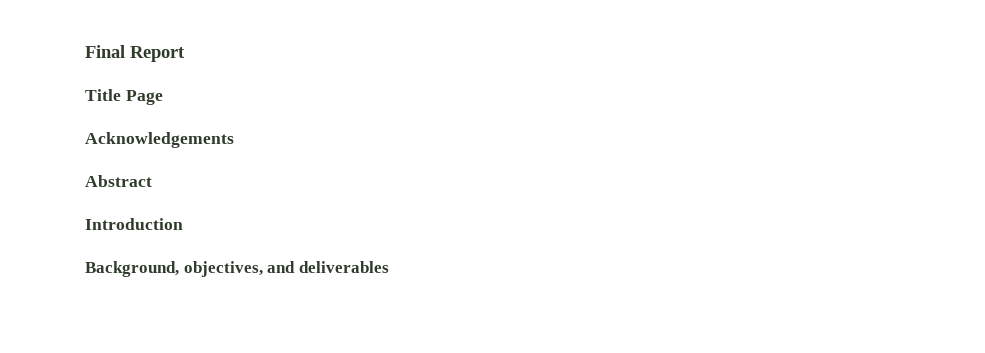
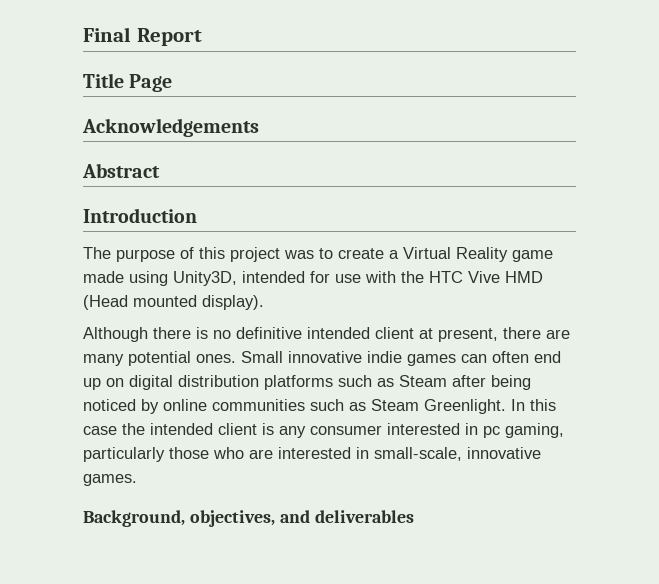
(183, 224) none -> [83,247,553,262] [83,271,543,286] [83,295,264,310] [83,327,570,342] [83,351,561,366] [83,375,531,390] [83,399,556,414] [83,423,564,438] [83,447,541,462] [83,474,137,486] // The purpose of this project was to create a Virtual Reality game made using Unity3D, intended for use with the HTC Vive HMD (Head mounted display). // Although there is no definitive intended client at present, there are many potential ones. Small innovative indie games can often end up on digital distribution platforms such as Steam after being noticed by online communities such as Steam Greenlight. In this case the intended client is any consumer interested in pc gaming, particularly those who are interested in small-scale, innovative games.

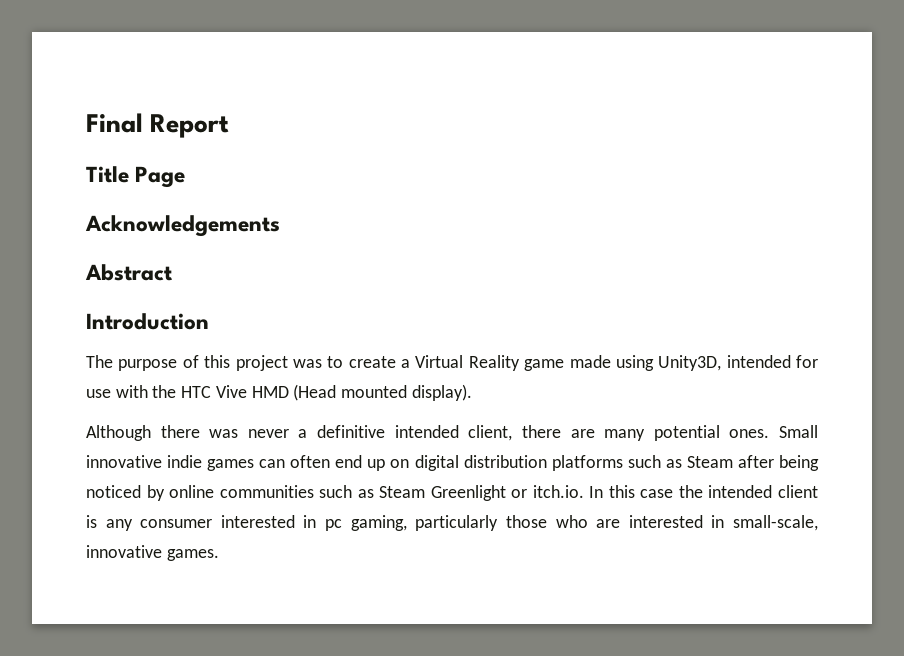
[196,327,498,342] is no definitive intended client at present, -> [209,425,513,441] was never a definitive intended client,
[424,399,506,414] Greenlight. -> [430,485,584,501] Greenlight or itch.io.
[83,510,414,527] // Background, objectives, and deliverables -> (219, 555) none

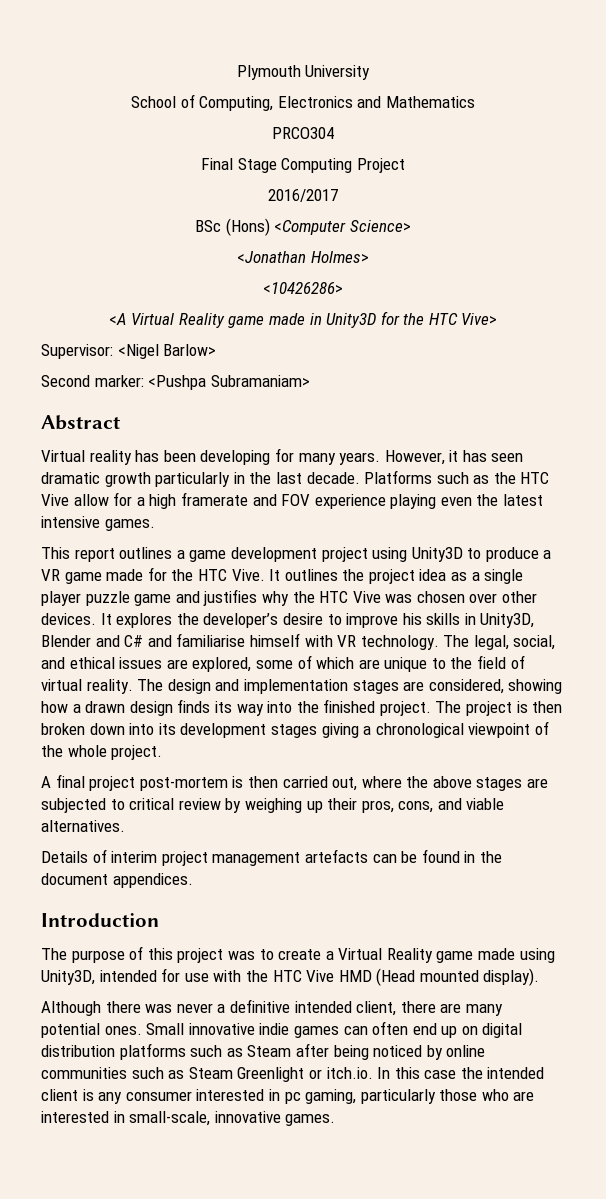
[86,113,230,138] [86,166,186,188] [85,215,280,237] [85,264,172,281] Final Report // Title Page // Acknowledgements // Abstract -> [236,65,371,80] [131,94,475,111] [272,127,334,139] [201,158,405,173] [268,189,338,202] [195,218,411,236] [237,251,369,263] [263,282,343,294] [108,311,498,328] [41,344,217,359] [41,375,310,390] [41,415,120,430] [41,448,524,465] [41,470,550,487] [41,492,544,509] [41,516,155,531] [41,547,552,562] [41,567,524,584] [41,589,538,606] [41,613,535,628] [41,633,556,650] [41,655,525,672] [41,679,563,694] [41,699,563,716] [41,721,549,738] [41,745,163,760] [41,774,549,791] [41,798,505,813] [41,820,125,832] [41,849,502,866] [41,873,193,888] Plymouth University // School of Computing, Electronics and Mathematics // PRCO304 // Final Stage Computing Project // 2016/2017 // BSc (Hons) <Computer Science> // <Jonathan Holmes> // <10426286> // <A Virtual Reality game made in Unity3D for the HTC Vive> // Supervisor: <Nigel Barlow> // Second marker: <Pushpa Subramaniam> // Abstract // Virtual reality has been developing for many years. However, it has seen dramatic growth particularly in the last decade. Platforms such as the HTC Vive allow for a high framerate and FOV experience playing even the latest intensive games. // This report outlines a game development project using Unity3D to produce a VR game made for the HTC Vive. It outlines the project idea as a single player puzzle game and justifies why the HTC Vive was chosen over other devices. It explores the developer’s desire to improve his skills in Unity3D, Blender and C# and familiarise himself with VR technology. The legal, social, and ethical issues are explored, some of which are unique to the field of virtual reality. The design and implementation stages are considered, showing how a drawn design finds its way into the finished project. The project is then broken down into its development stages giving a chronological viewpoint of the whole project. // A final project post-mortem is then carried out, where the above stages are subjected to critical review by weighing up their pros, cons, and viable alternatives. // Details of interim project management artefacts can be found in the document appendices.

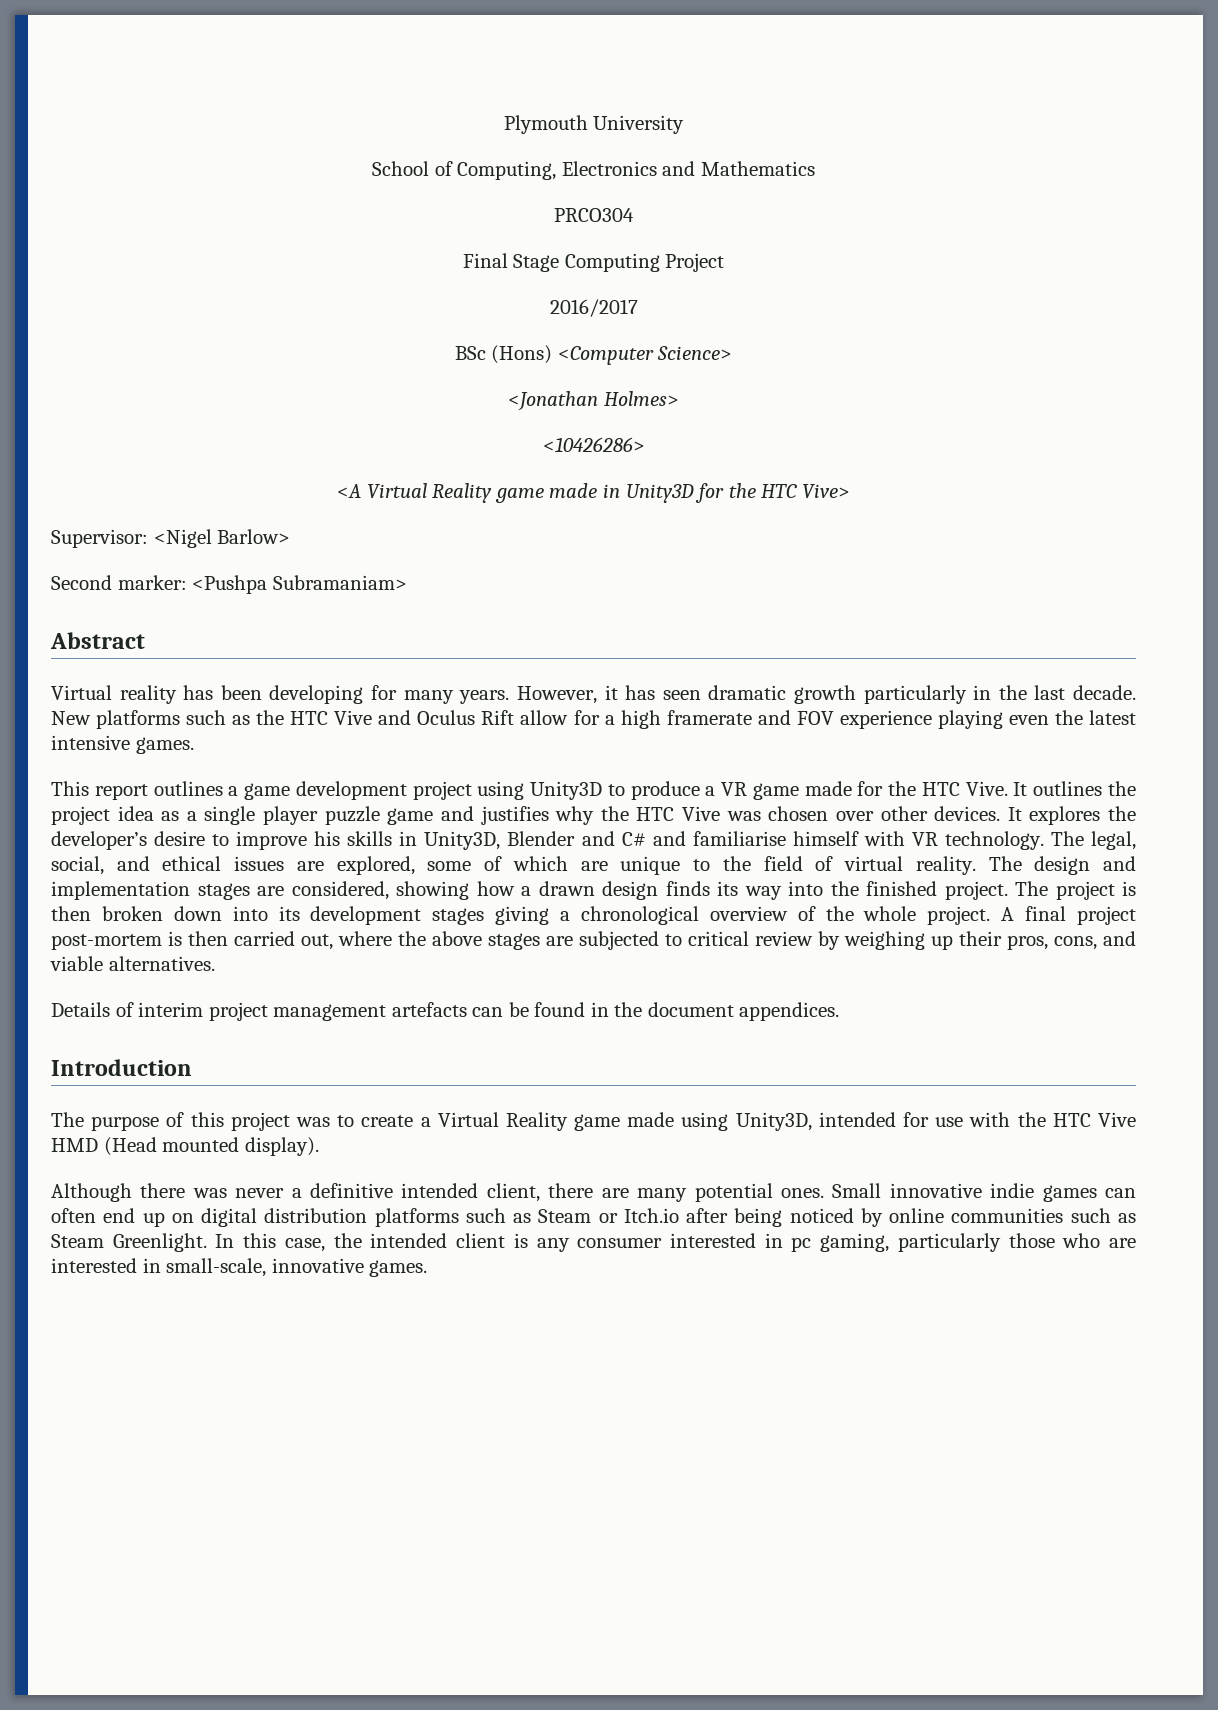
[364,470,433,484] Platforms -> [51,710,181,729] New platforms
(69, 500) none -> [378,710,515,725] and Oculus Rift
[468,723,531,738] viewpoint -> [709,906,788,921] overview
(163, 752) // -> (991, 915) none
(292, 1051) none -> [598,1208,679,1223] or Itch.io
[237,1067,373,1082] Greenlight or itch.io. -> [112,1233,207,1252] Greenlight.
[424,1070,457,1079] case -> [284,1238,325,1252] case,

